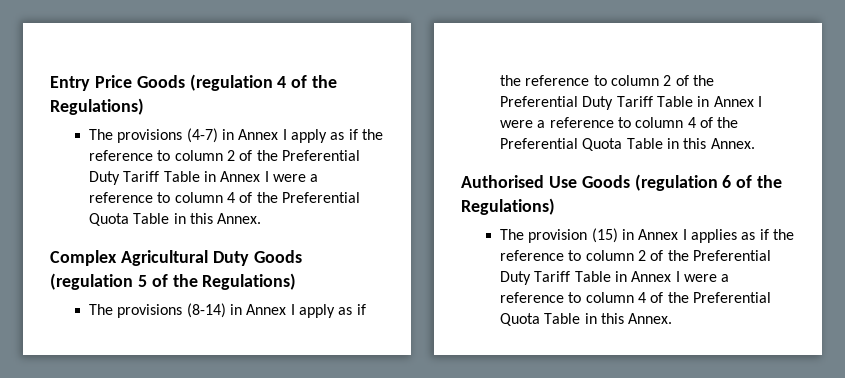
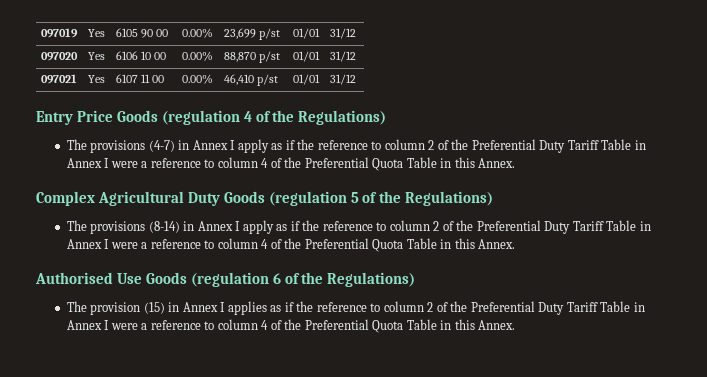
(50, 83) none -> [41,28,79,38] [88,29,106,37] [116,28,169,38] [182,28,214,38] [224,28,281,40] [293,28,321,39] [330,28,357,39] [41,52,79,61] [88,52,106,60] [116,51,167,60] [182,51,214,61] [224,51,281,63] [293,51,321,62] [330,51,357,62] [41,74,78,84] [88,75,106,83] [116,74,165,83] [182,74,214,84] [224,74,279,86] [293,74,321,85] [330,74,357,85] 097019 | Yes | 6105 90 00 | 0.00% | 23,699 p/st | 01/01 | 31/12 // 097020 | Yes | 6106 10 00 | 0.00% | 88,870 p/st | 01/01 | 31/12 // 097021 | Yes | 6107 11 00 | 0.00% | 46,410 p/st | 01/01 | 31/12 //

